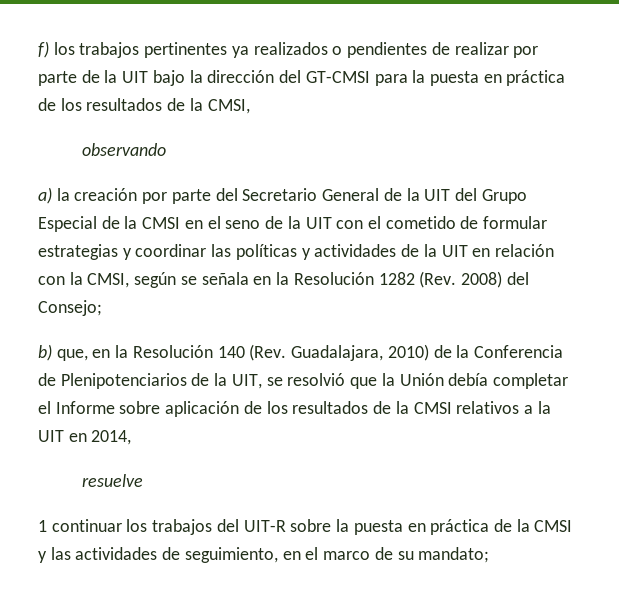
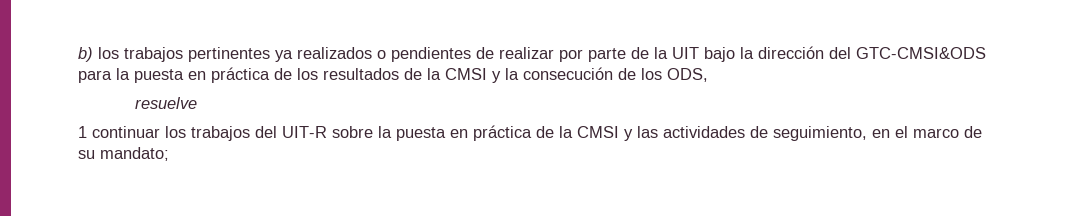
[38,41,49,58] f) -> [78,47,93,62] b)
[305,71,370,83] GT-CMSI -> [856,47,986,59] GTC-CMSI&ODS
[207,99,250,114] [81,143,166,156] [38,187,527,204] [38,216,548,232] [38,244,554,260] [38,271,529,288] [38,300,102,316] [38,344,563,361] [38,373,568,389] [38,401,551,417] [38,430,132,445] CMSI, // observando // a) la creación por parte del Secretario General de la UIT del Grupo Especial de la CMSI en el seno de la UIT con el cometido de formular estrategias y coordinar las políticas y actividades de la UIT en relación con la CMSI, según se señala en la Resolución 1282 (Rev. 2008) del Consejo; // b) que, en la Resolución 140 (Rev. Guadalajara, 2010) de la Conferencia de Plenipotenciarios de la UIT, se resolvió que la Unión debía completar el Informe sobre aplicación de los resultados de la CMSI relativos a la UIT en 2014, -> [445,67,708,83] CMSI y la consecución de los ODS,

